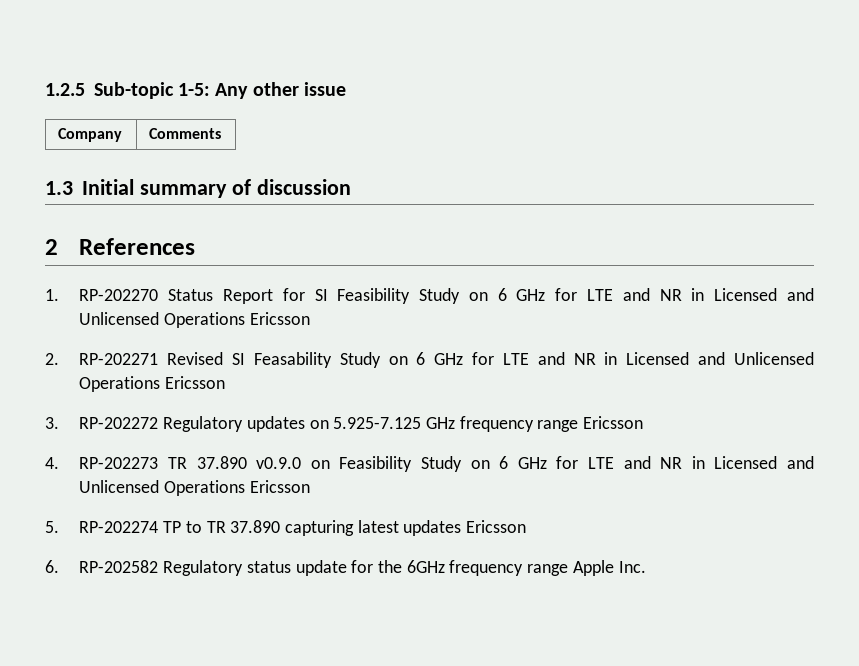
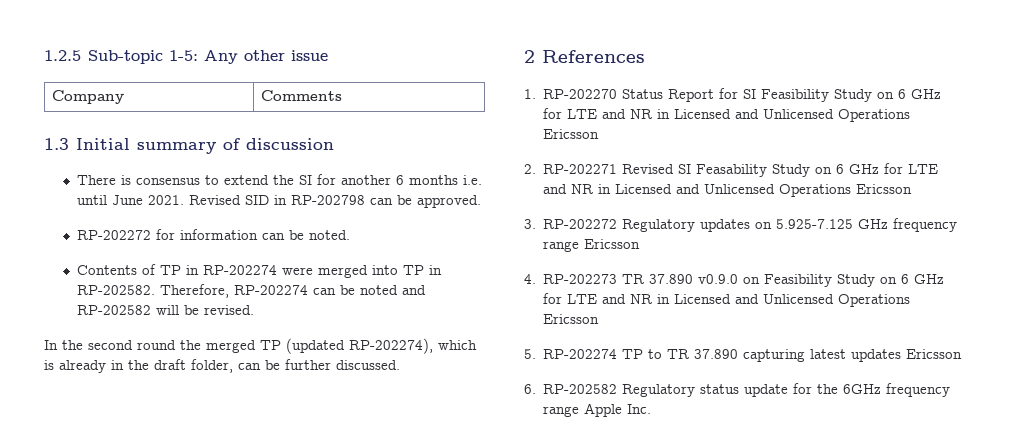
(351, 187) none -> [77,174,483,185] [77,195,482,208] [77,229,351,240] [77,264,443,278] [77,284,427,298] [77,305,255,315] [44,338,477,354] [44,359,400,373] // There is consensus to extend the SI for another 6 months i.e. until June 2021. Revised SID in RP‑202798 can be approved. // RP-202272 for information can be noted. // Contents of TP in RP-202274 were merged into TP in RP-202582. Therefore, RP-202274 can be noted and RP-202582 will be revised. // In the second round the merged TP (updated RP-202274), which is already in the draft folder, can be further discussed.

